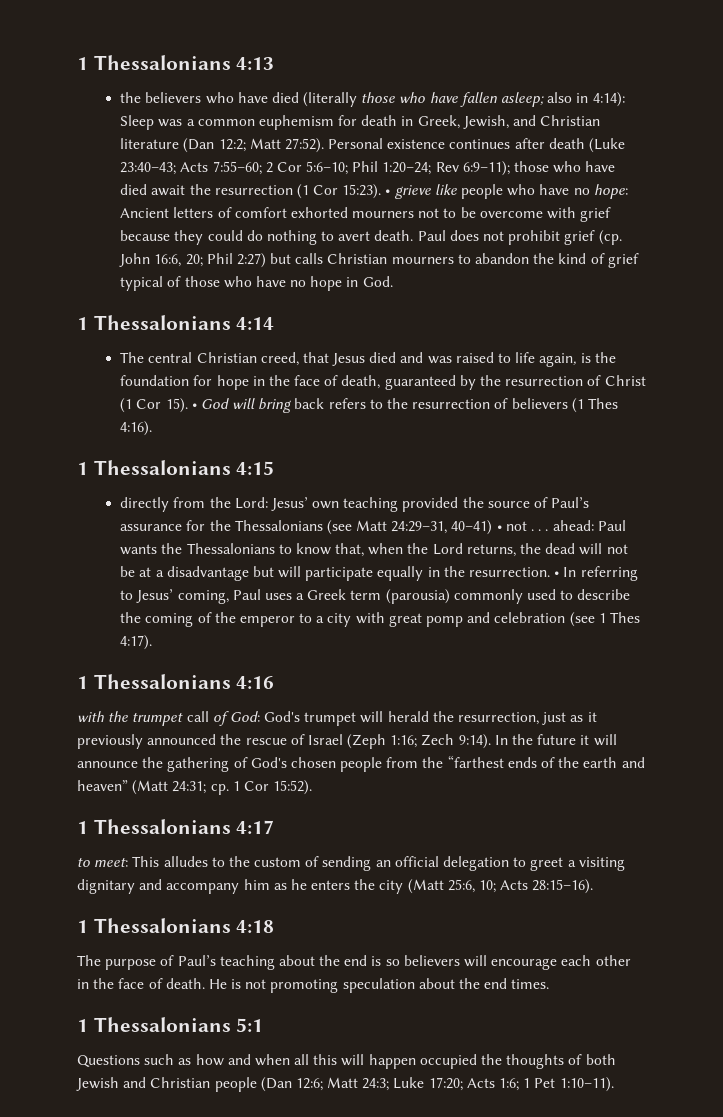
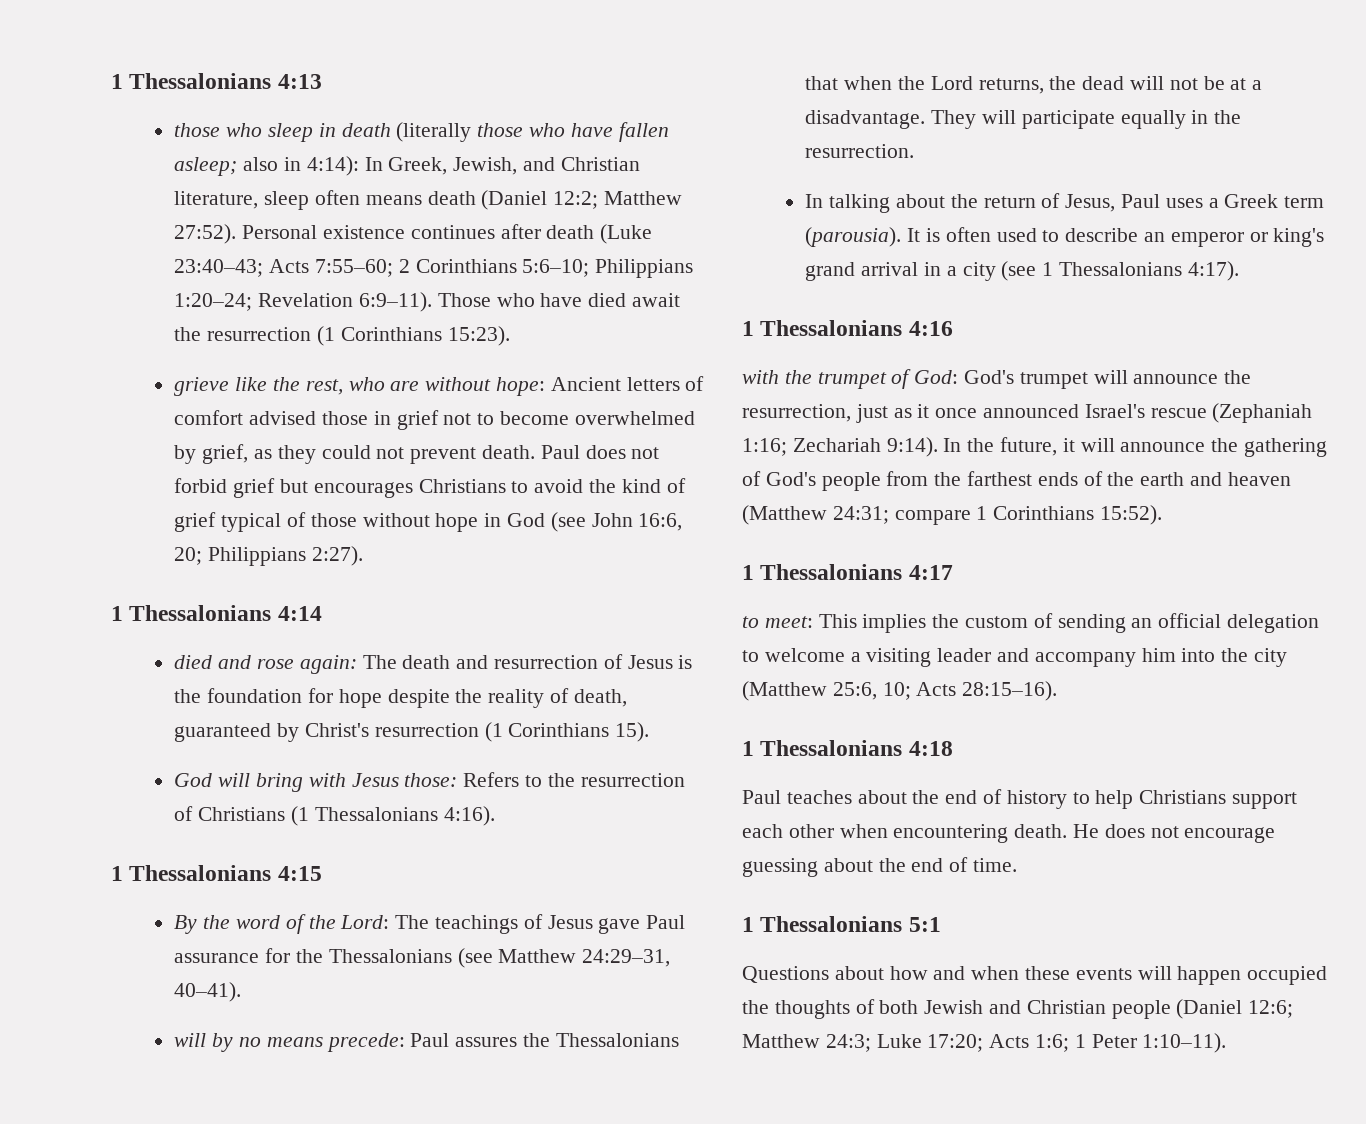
[120,92,299,104] the believers who have died -> [174,123,391,142] those who sleep in death
[120,115,601,130] [120,138,281,153] Sleep was a common euphemism for death in Greek, Jewish, and Christian literature (Dan 12:2; Matt -> [364,157,640,175] [174,190,683,210] In Greek, Jewish, and Christian literature, sleep often means death (Daniel 12:2; Matthew
[276,161,550,176] Cor 5:6–10; Phil 1:20–24; Rev 6:9–11); those -> [415,259,694,278] [174,292,491,312] Corinthians 5:6–10; Philippians 1:20–24; Revelation 6:9–11). Those
[313,185,339,195] Cor -> [340,327,442,341] Corinthians
[385,189,391,195] • -> (510, 336) //
[461,184,590,199] people who have no -> [273,377,492,395] the rest, who are without
[290,207,612,222] [120,230,622,245] [119,253,530,268] exhorted mourners not to be overcome with grief because they could do nothing to avert death. Paul does not prohibit grief (cp. John 16:6, 20; Phil 2:27) but calls Christian mourners to abandon -> [249,410,695,430] [174,444,660,464] [174,478,584,498] advised those in grief not to become overwhelmed by grief, as they could not prevent death. Paul does not forbid grief but encourages Christians to avoid
[223,276,393,291] [77,315,275,330] [120,352,577,367] who have no hope in God. // 1 Thessalonians 4:14 // The central Christian creed, that Jesus died and was raised to life again, -> [362,512,683,532] [174,546,364,566] [111,605,322,621] [174,654,673,674] without hope in God (see John 16:6, 20; Philippians 2:27). // 1 Thessalonians 4:14 // died and rose again: The death and resurrection of Jesus
[252,375,321,386] in the face -> [387,689,545,708] despite the reality
[480,375,646,386] [120,398,162,413] the resurrection of Christ (1 Cor -> [305,722,610,742] Christ's resurrection (1 Corinthians
[191,403,197,409] • -> (650, 732) //
[294,398,366,409] back refers -> [308,772,520,787] with Jesus those: Refers
[511,398,618,413] believers (1 Thes -> [198,806,438,826] Christians (1 Thessalonians
[120,497,590,512] directly from the Lord: Jesus’ own teaching provided the source of Paul’s -> [174,914,686,934] By the word of the Lord: The teachings of Jesus gave Paul
[356,520,626,535] [120,543,365,557] Matt 24:29–31, 40–41) • not . . . ahead: Paul wants the Thessalonians to know that, -> [498,949,671,967] [174,982,242,1002] [174,1033,679,1052] [805,76,839,90] Matthew 24:29–31, 40–41). // will by no means precede: Paul assures the Thessalonians that
[166,566,274,581] disadvantage but -> [805,110,977,129] disadvantage. They
[554,566,638,581] [120,589,229,604] • In referring to Jesus’ coming, -> [805,193,1116,213] // In talking about the return of Jesus,
[385,589,631,604] [120,612,566,627] (parousia) commonly used to describe the coming of the emperor to a city with great pomp and celebration -> [805,227,1325,247] [805,262,996,281] (parousia). It is often used to describe an emperor or king's grand arrival in a city
[609,612,640,623] Thes -> [1059,262,1183,276] Thessalonians
[186,711,209,722] call -> (887, 380) none
[387,711,429,722] herald -> [1133,374,1219,384] announce
[77,734,455,749] previously announced the rescue of Israel (Zeph 1:16; Zech -> [935,403,1313,423] [742,438,881,456] once announced Israel's rescue (Zephaniah 1:16; Zechariah
[537,734,577,745] future -> [1000,437,1058,456] future,
[290,757,336,768] chosen -> (816, 479) none
[447,755,504,768] “farthest -> [967,471,1033,486] farthest
[77,780,269,795] heaven” (Matt 24:31; cp. 1 Cor -> [1227,472,1291,486] [742,505,1095,525] heaven (Matthew 24:31; compare 1 Corinthians
[163,856,225,867] alludes to -> [862,614,927,633] implies
[530,857,564,871] greet -> [764,648,845,662] welcome
[77,879,135,894] dignitary -> [937,648,992,662] leader
[273,879,351,890] as he enters -> [1181,648,1216,662] into
[407,879,444,894] (Matt -> [742,681,827,701] (Matthew
[77,955,631,970] [77,978,550,993] The purpose of Paul’s teaching about the end is so believers will encourage each other in the face of death. He is not promoting speculation about the end times. -> [742,789,1298,809] [742,824,1276,843] [742,857,1018,877] Paul teaches about the end of history to help Christians support each other when encountering death. He does not encourage guessing about the end of time.
[144,1054,192,1065] such as -> [834,966,884,980] about
[294,1054,338,1065] all this -> [1025,966,1132,980] these events
[260,1077,359,1092] (Dan 12:6; Matt -> [1176,999,1294,1019] [742,1034,820,1048] (Daniel 12:6; Matthew
[534,1078,556,1088] Pet -> [1091,1034,1137,1048] Peter

